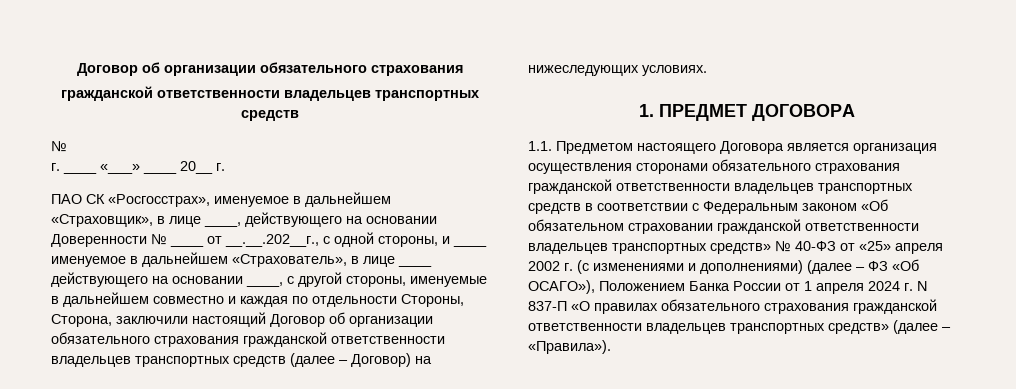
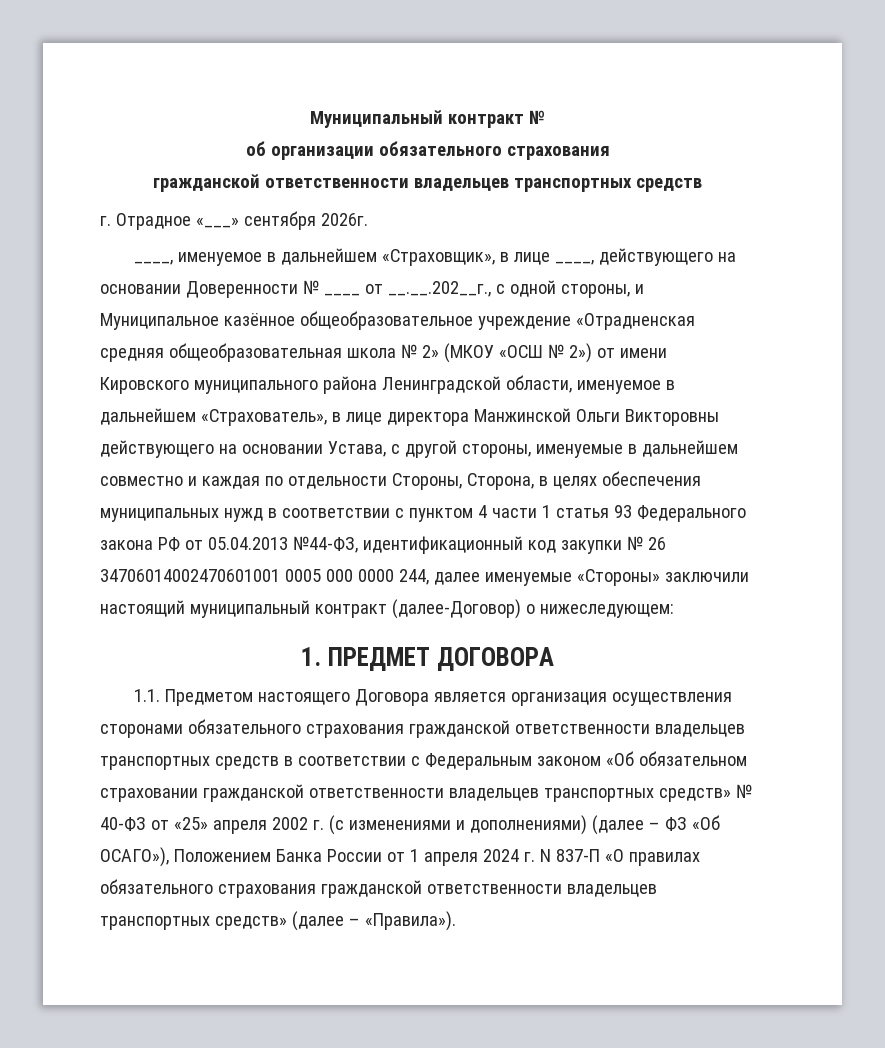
[76,63,138,76] Договор -> [310,110,545,128] Муниципальный контракт № //
[51,141,67,152] [51,163,60,171] [63,161,225,174] [51,194,210,207] № // г. ____ «___» ____ 20__ г. // ПАО СК «Росгосстрах», -> [100,211,368,230] [134,260,174,265] г. Отрадное «___» сентября 2026г. // ____,
[453,244,487,247] ____ -> [100,311,695,330] [100,343,667,363] [100,375,572,394] Муниципальное казённое общеобразовательное учреждение «Отрадненская средняя общеобразовательная школа № 2» (МКОУ «ОСШ № 2») от имени Кировского муниципального района Ленинградской области,
[398,264,432,267] [51,272,283,287] ____ действующего на основании ____, -> [386,408,719,426] [100,440,386,458] директора Манжинской Ольги Викторовны действующего на основании Устава,
[116,312,433,327] [51,332,445,347] [51,353,432,367] [528,65,707,76] заключили настоящий Договор об организации обязательного страхования гражданской ответственности владельцев транспортных средств (далее – Договор) на нижеследующих условиях. -> [538,471,701,489] [100,505,746,522] [100,536,666,554] [100,569,749,586] [100,599,674,619] в целях обеспечения муниципальных нужд в соответствии с пунктом 4 части 1 статья 93 Федерального закона РФ от 05.04.2013 №44-ФЗ, идентификационный код закупки № 26 34706014002470601001 0005 000 0000 244, далее именуемые «Стороны» заключили настоящий муниципальный контракт (далее-Договор) о нижеследующем:

